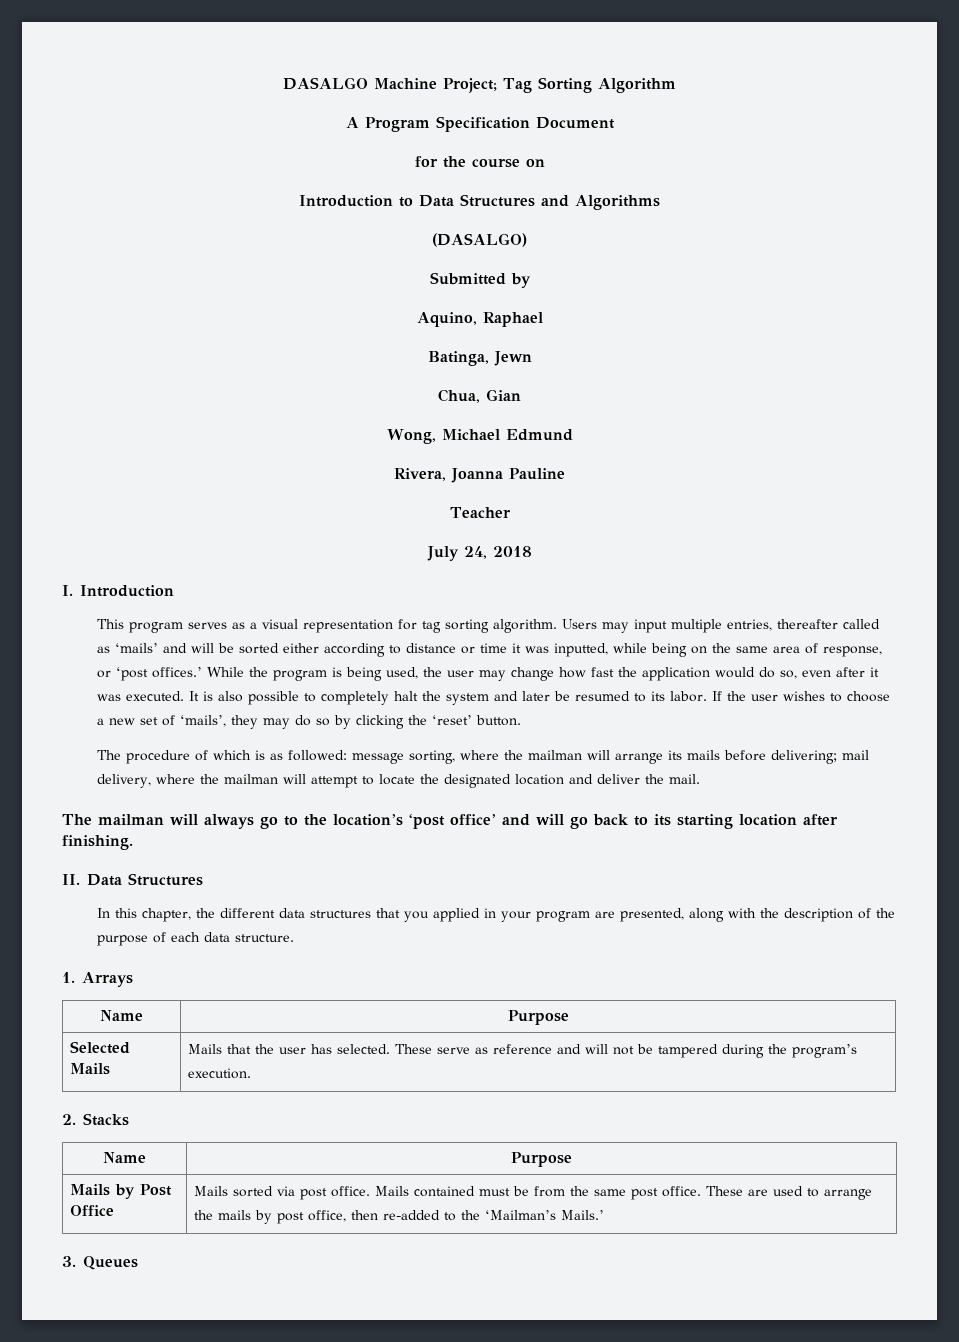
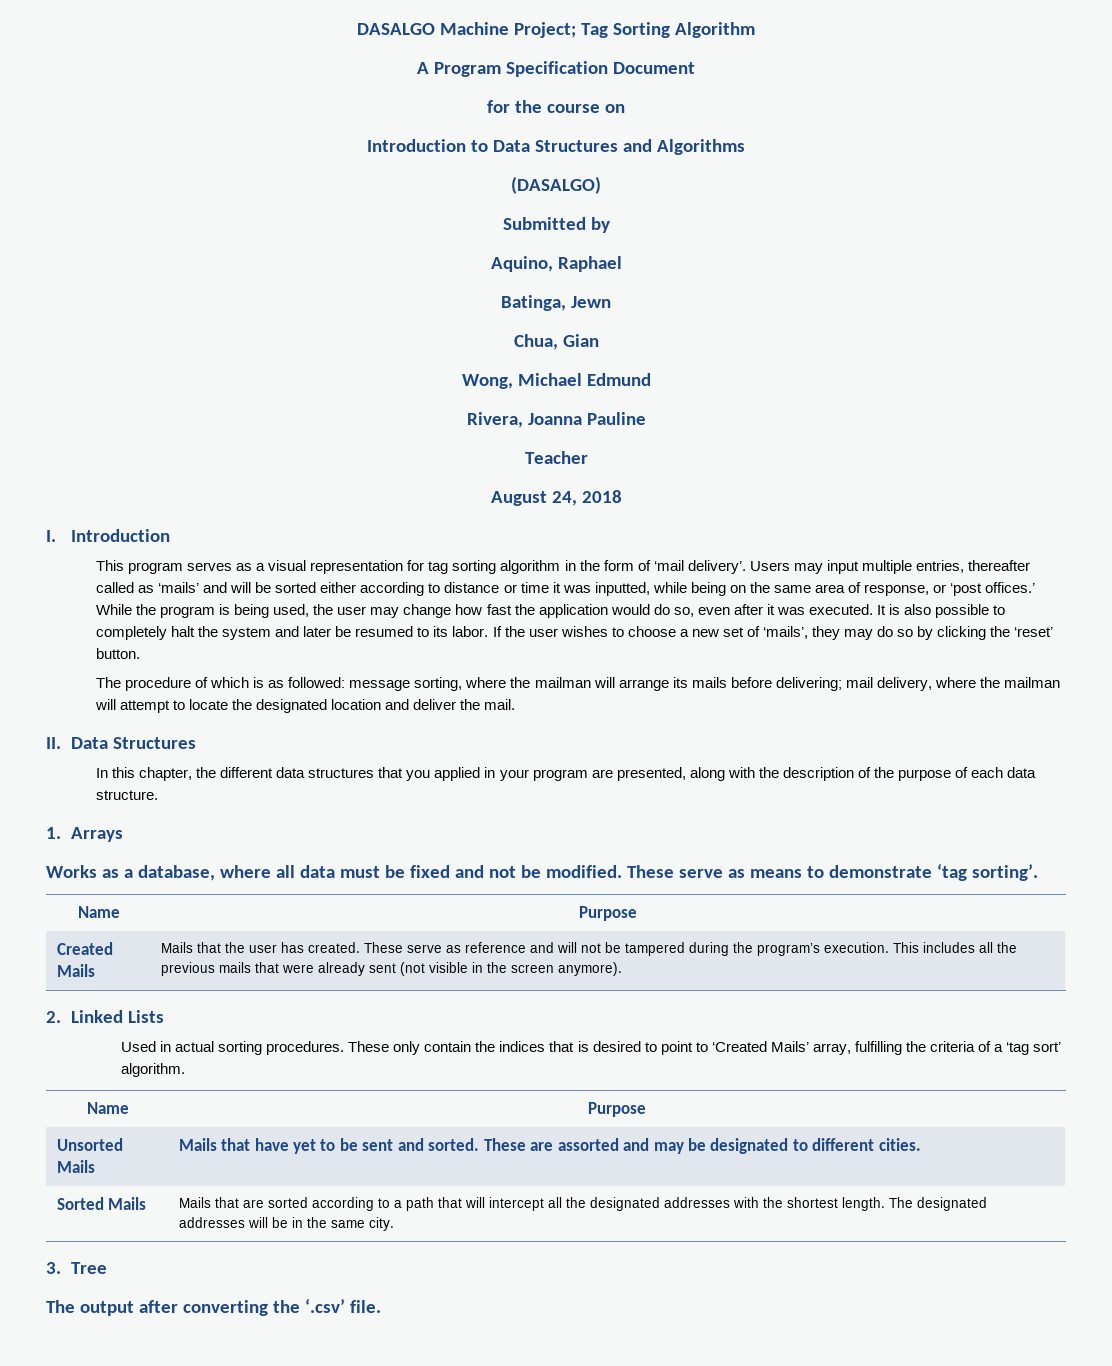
[426,546,459,561] July -> [490,491,547,506] August
[493,619,558,633] algorithm. -> [500,560,746,574] algorithm in the form of ‘mail delivery’.
[62,814,838,829] [62,835,133,850] // The mailman will always go to the location’s ‘post office’ and will go back to its starting location after finishing. -> (516, 704) none
[100,1010,143,1021] [507,1010,569,1025] [69,1041,130,1054] // Name | Purpose // Selected -> [46,863,1038,881] [77,906,120,918] [579,906,637,921] [56,942,113,955] // Works as a database, where all data must be fixed and not be modified. These serve as means to demonstrate ‘tag sorting’. // Name | Purpose // Created
[336,1044,390,1054] selected. -> [307,942,360,953] created.
[62,1113,129,1126] [103,1152,146,1163] [511,1152,572,1167] [69,1184,172,1199] [69,1205,114,1216] [193,1186,872,1200] [193,1210,604,1224] [62,1256,138,1270] // 2. Stacks // Name | Purpose // Mails by Post Office | Mails sorted via post office. Mails contained must be from the same post office. These are used to arrange the mails by post office, then re-added to the ‘Mailman’s Mails.’ // 3. Queues -> [892,942,1017,953] [160,962,622,976] [46,1010,164,1023] [120,1041,1062,1055] [120,1063,185,1077] [86,1102,129,1114] [588,1102,646,1117] [56,1138,123,1151] [56,1160,95,1173] [178,1138,921,1154] [56,1197,147,1210] [178,1197,987,1211] [178,1217,394,1231] [46,1262,107,1274] [46,1298,381,1316] This includes all the previous mails that were already sent (not visible in the screen anymore). // 2. Linked Lists // Used in actual sorting procedures. These only contain the indices that is desired to point to ‘Created Mails’ array, fulfilling the criteria of a ‘tag sort’ algorithm. // Name | Purpose // Unsorted Mails | Mails that have yet to be sent and sorted. These are assorted and may be designated to different cities. // Sorted Mails | Mails that are sorted according to a path that will intercept all the designated addresses with the shortest length. The designated addresses will be in the same city. // 3. Tree // The output after converting the ‘.csv’ file.

